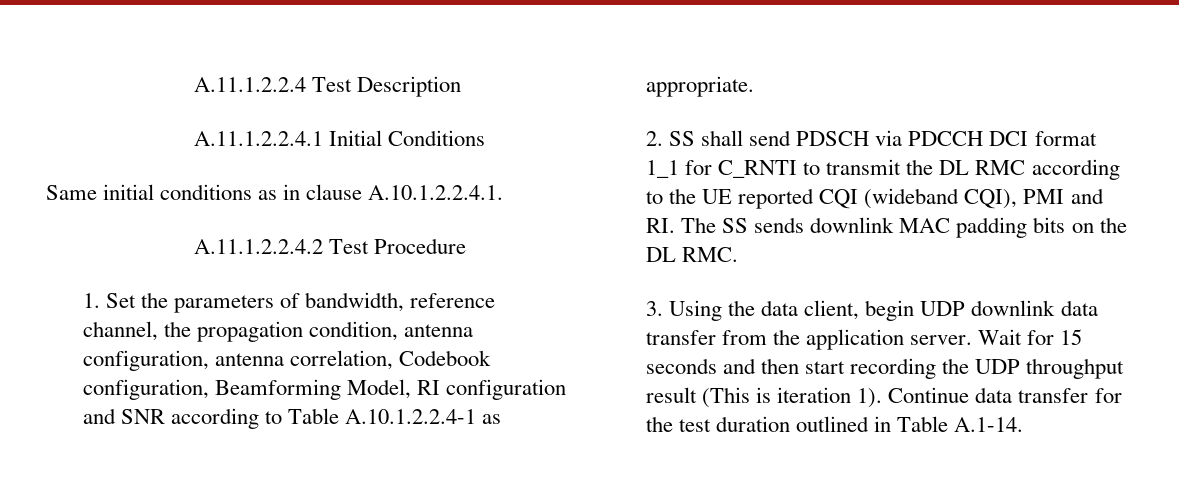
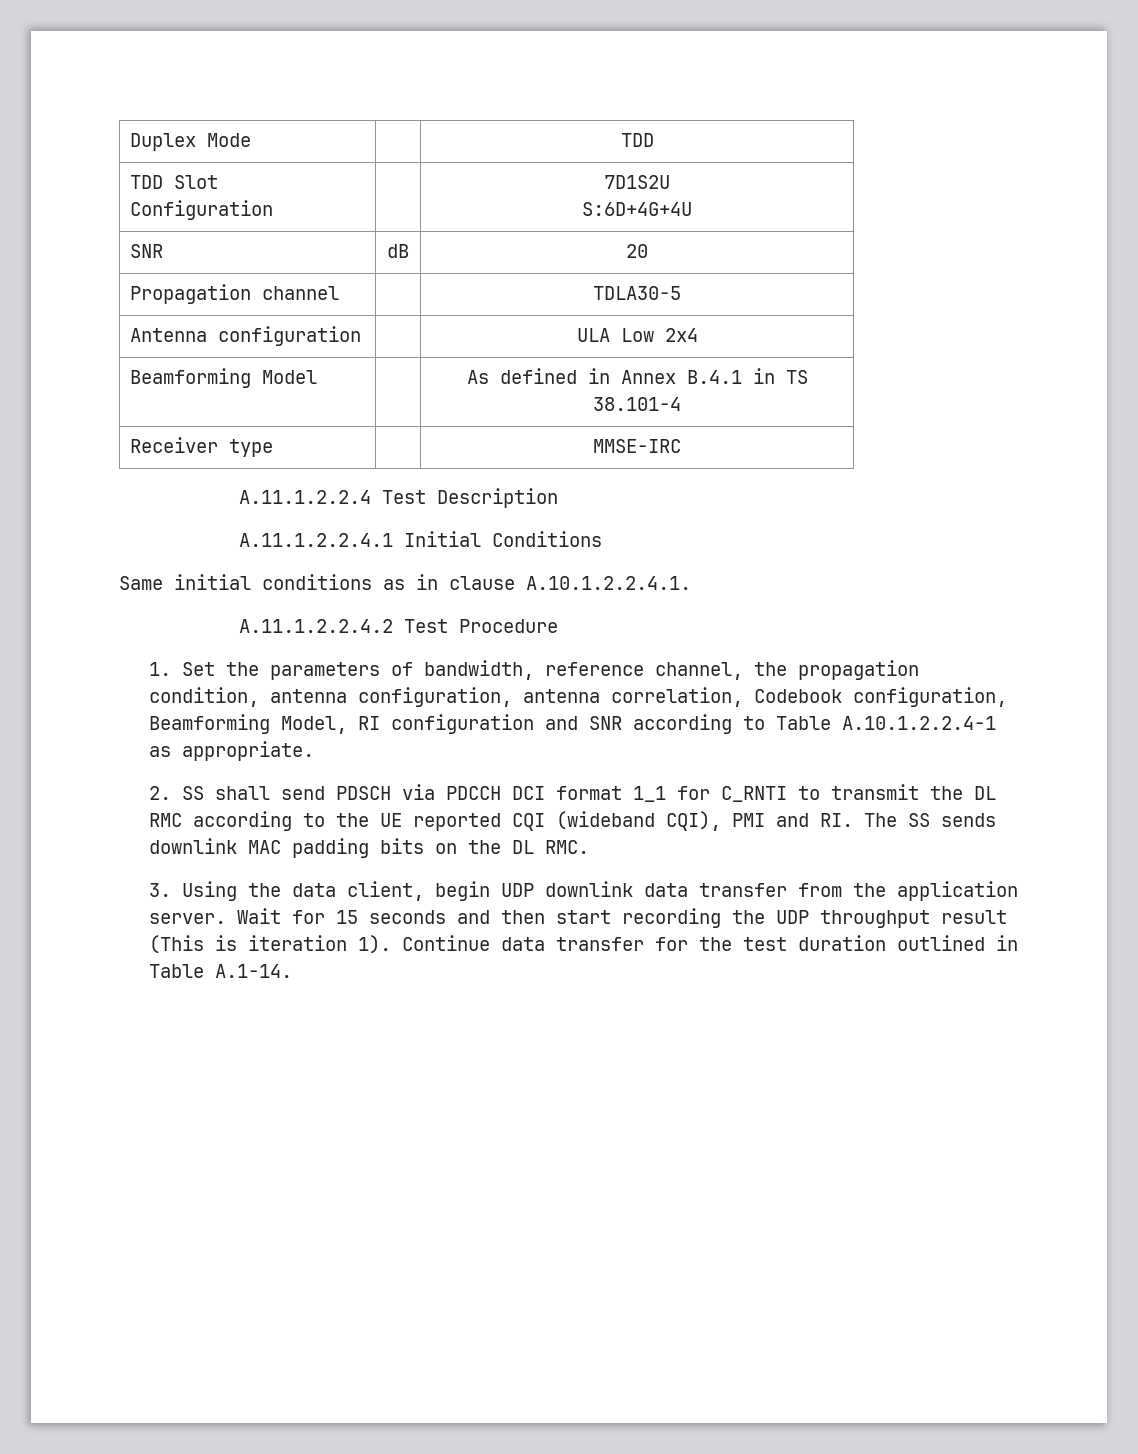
(193, 84) none -> [130,133,252,151] [620,133,654,147] [130,175,219,189] [130,200,274,220] [604,175,670,189] [582,202,692,216] [130,244,164,258] [387,244,409,258] [626,244,648,258] [130,284,340,304] [593,286,681,300] [130,326,362,346] [576,328,698,342] [130,368,318,388] [466,368,808,384] [593,397,681,411] [130,437,274,457] [593,439,681,453] Duplex Mode | | TDD // TDD Slot Configuration | | 7D1S2U // S:6D+4G+4U // SNR | dB | 20 // Propagation channel | | TDLA30-5 // Antenna configuration | | ULA Low 2x4 // Beamforming Model | | As defined in Annex B.4.1 in TS 38.101-4 // Receiver type | | MMSE-IRC //

